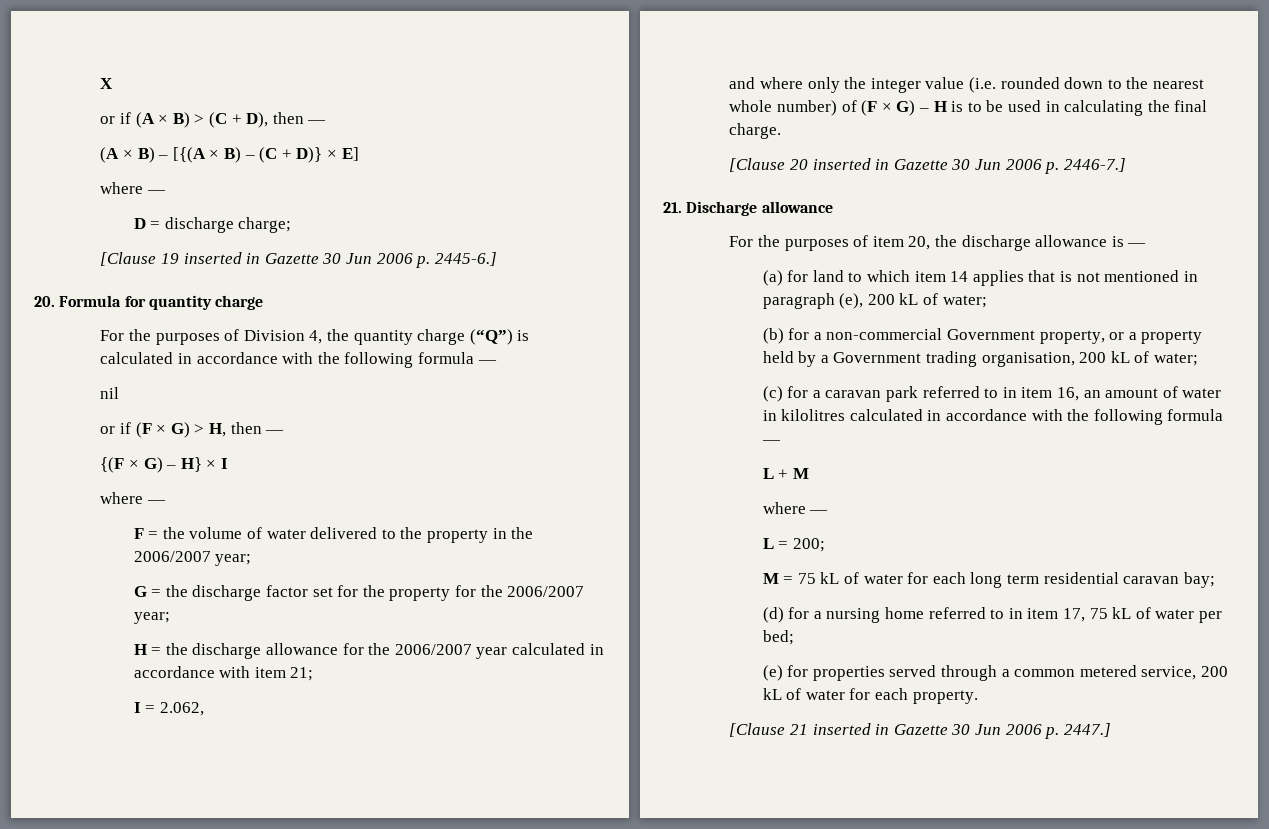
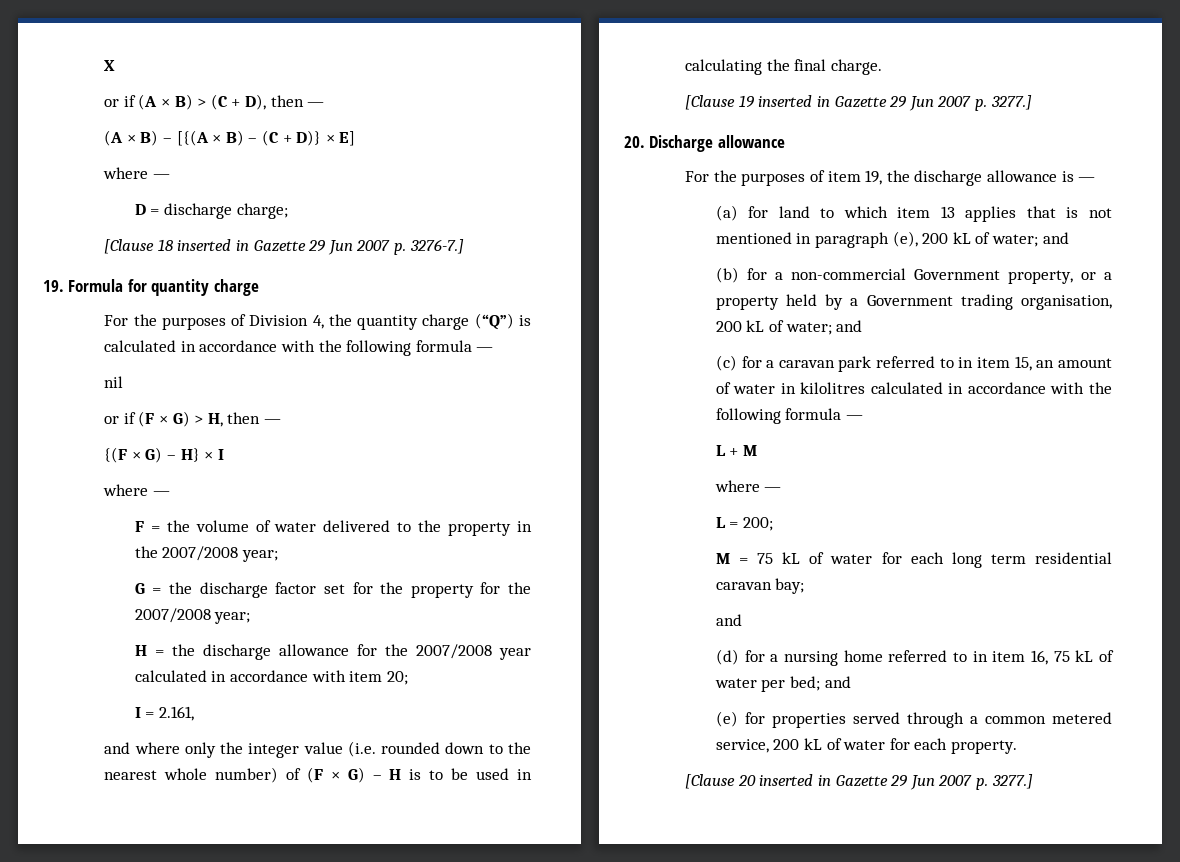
[161,252,497,268] [34,296,55,307] 19 inserted in Gazette 30 Jun 2006 p. 2445-6.] // 20. -> [157,239,464,255] [43,280,64,292] 18 inserted in Gazette 29 Jun 2007 p. 3276-7.] // 19.
[133,551,211,562] 2006/2007 -> [162,546,239,561] 2007/2008
[507,586,585,597] 2006/2007 -> [134,608,211,623] 2007/2008
[394,644,472,655] 2006/2007 -> [415,644,492,659] 2007/2008
[290,667,314,681] 21; -> [386,671,408,685] 20;
[159,702,204,716] 2.062, -> [159,706,195,721] 2.161,
[790,158,1126,174] [663,202,682,213] 20 inserted in Gazette 30 Jun 2006 p. 2446-7.] // 21. -> [738,95,1032,111] [624,136,645,148] 19 inserted in Gazette 29 Jun 2007 p. 3277.] // 20.
[908,236,931,250] 20, -> [865,170,883,185] 19,
[950,271,969,282] 14 -> [940,206,955,218] 13
(987, 301) none -> [1042,232,1069,244] and
(1198, 359) none -> [836,320,863,332] and
[1056,387,1079,401] 16, -> [1014,356,1032,371] 15,
(1215, 580) none -> [715,614,742,626] // and
[1062,608,1085,622] 17, -> [1030,650,1048,665] 16,
(794, 637) none -> [824,676,851,688] and
[790,723,1111,739] 21 inserted in Gazette 30 Jun 2006 p. 2447.] -> [737,774,1033,790] 20 inserted in Gazette 29 Jun 2007 p. 3277.]

